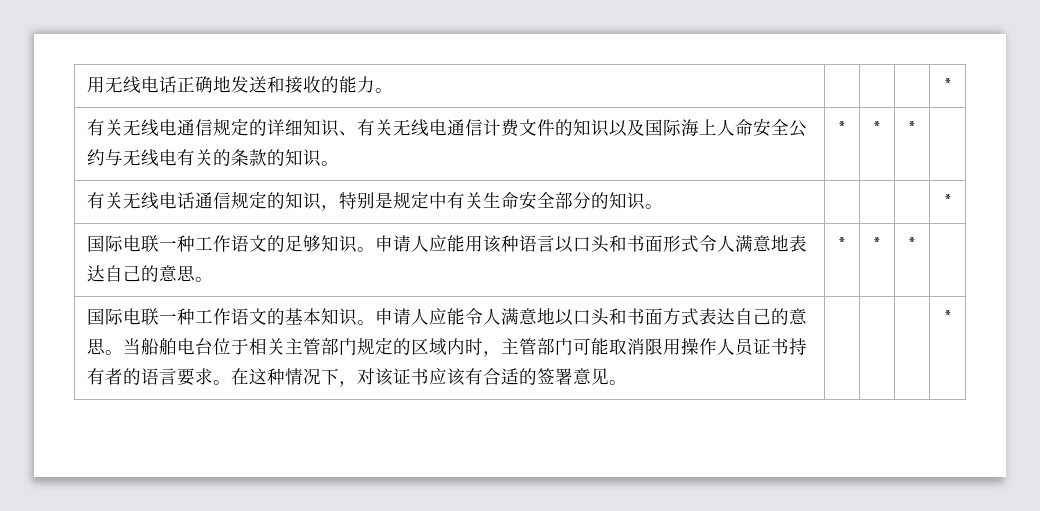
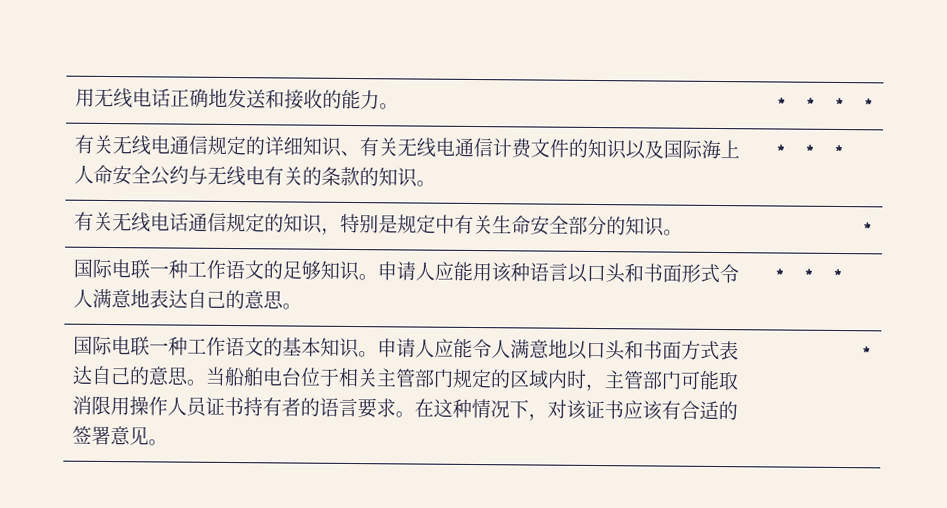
(394, 90) | | -> [776,97,787,111] [805,97,816,111] [834,97,845,112] * | * | *

